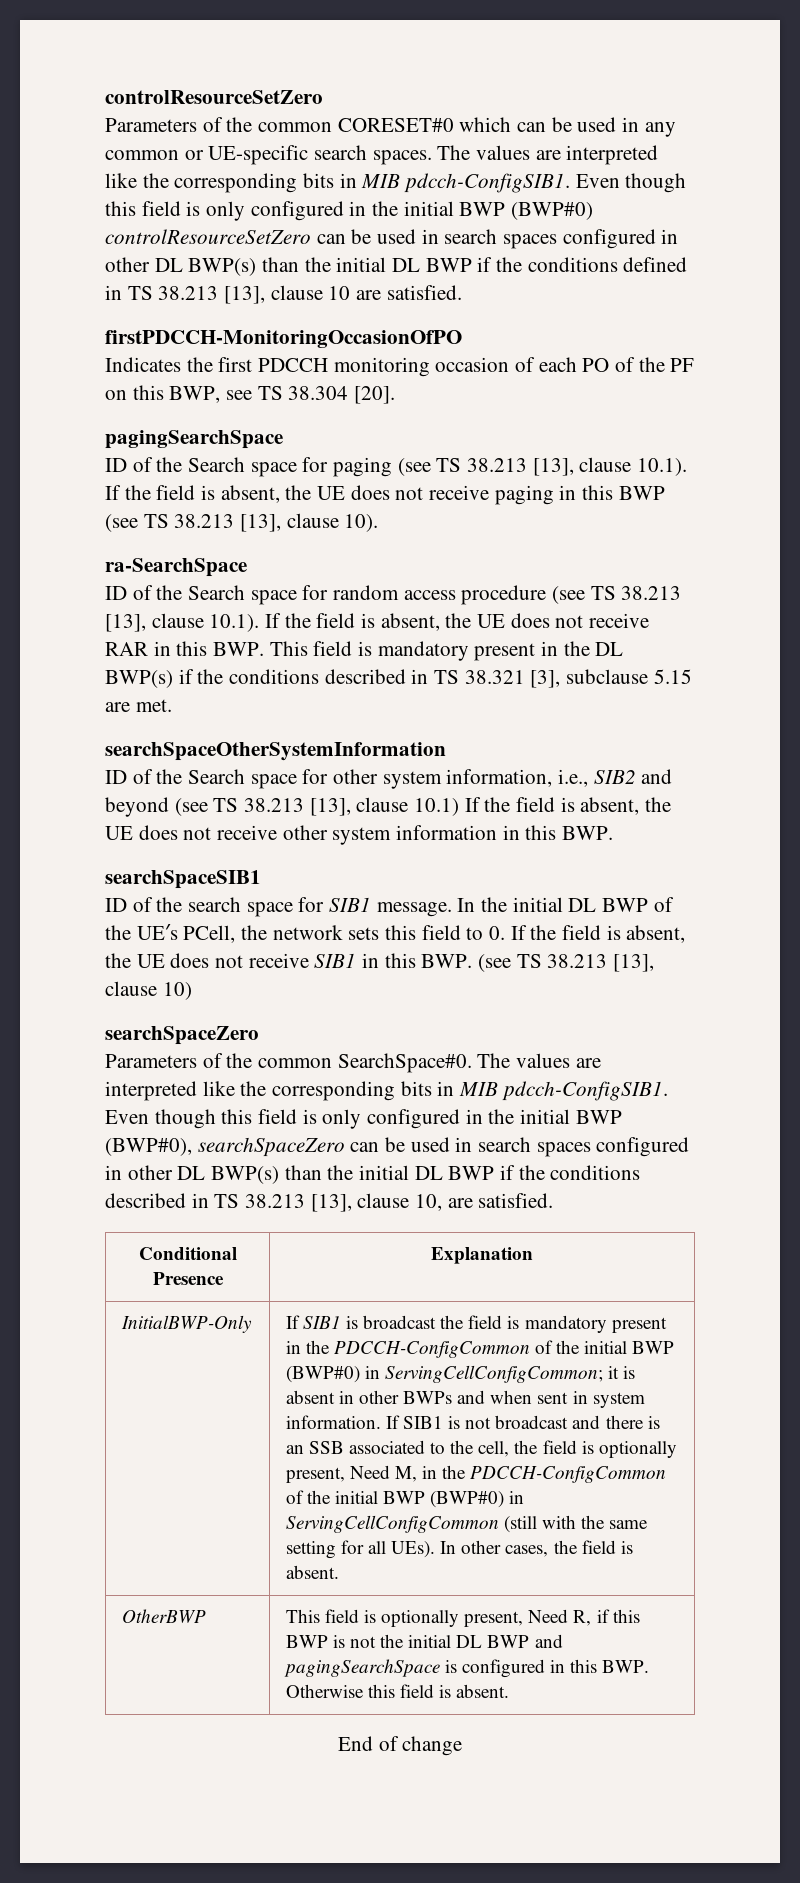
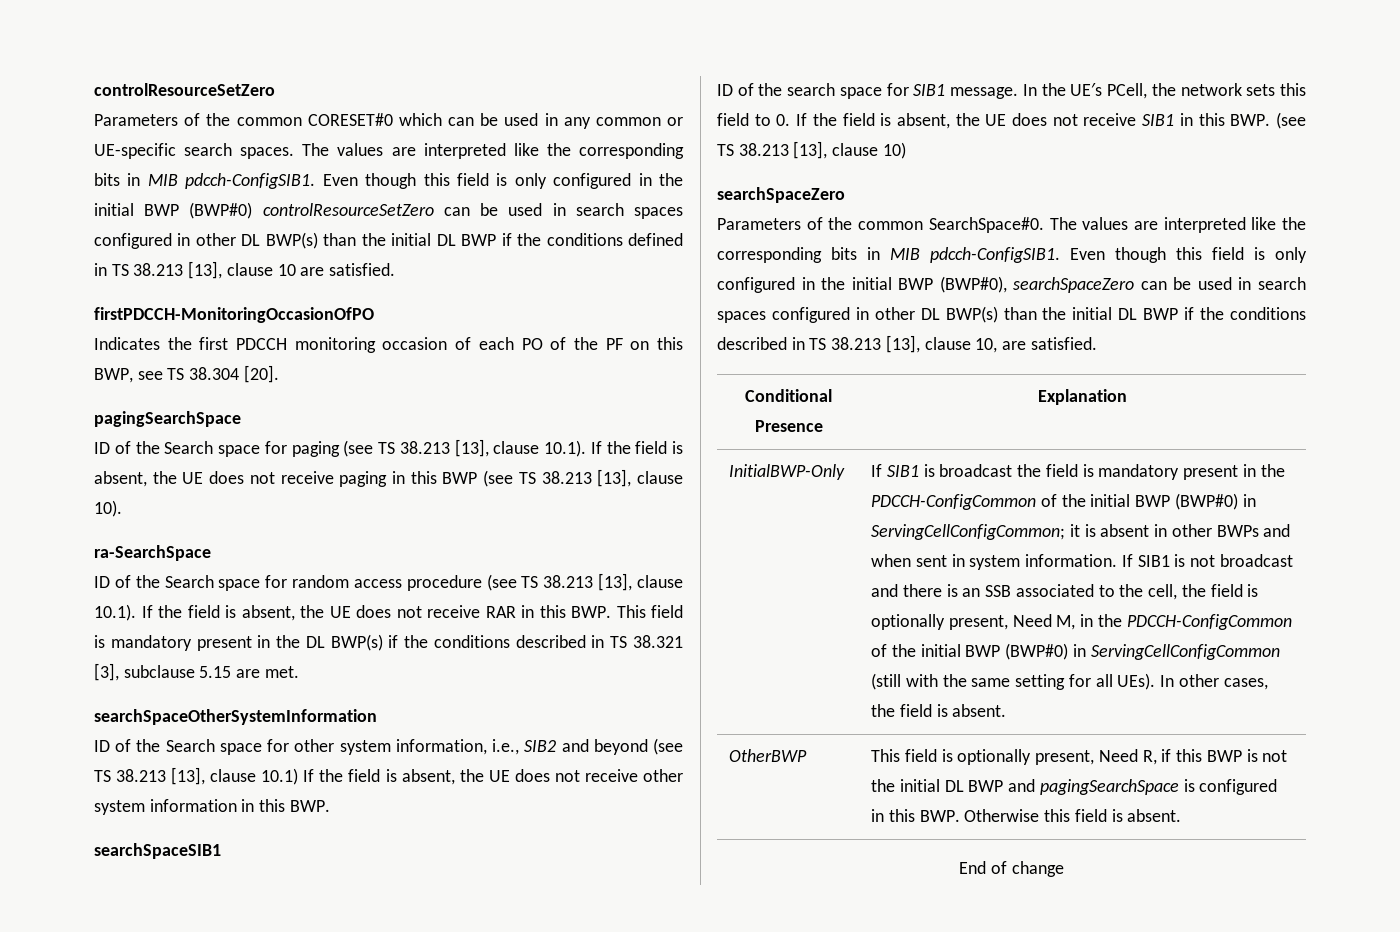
[512,897,674,912] [105,925,131,940] initial DL BWP of the -> (1066, 89) none

